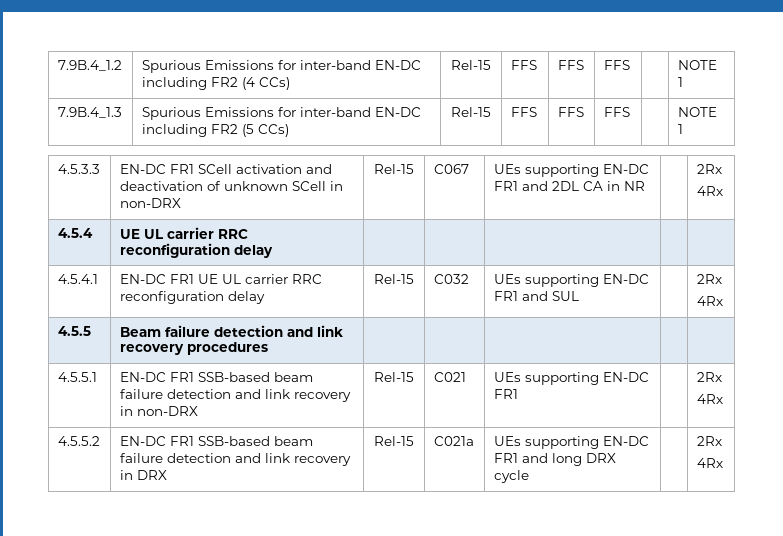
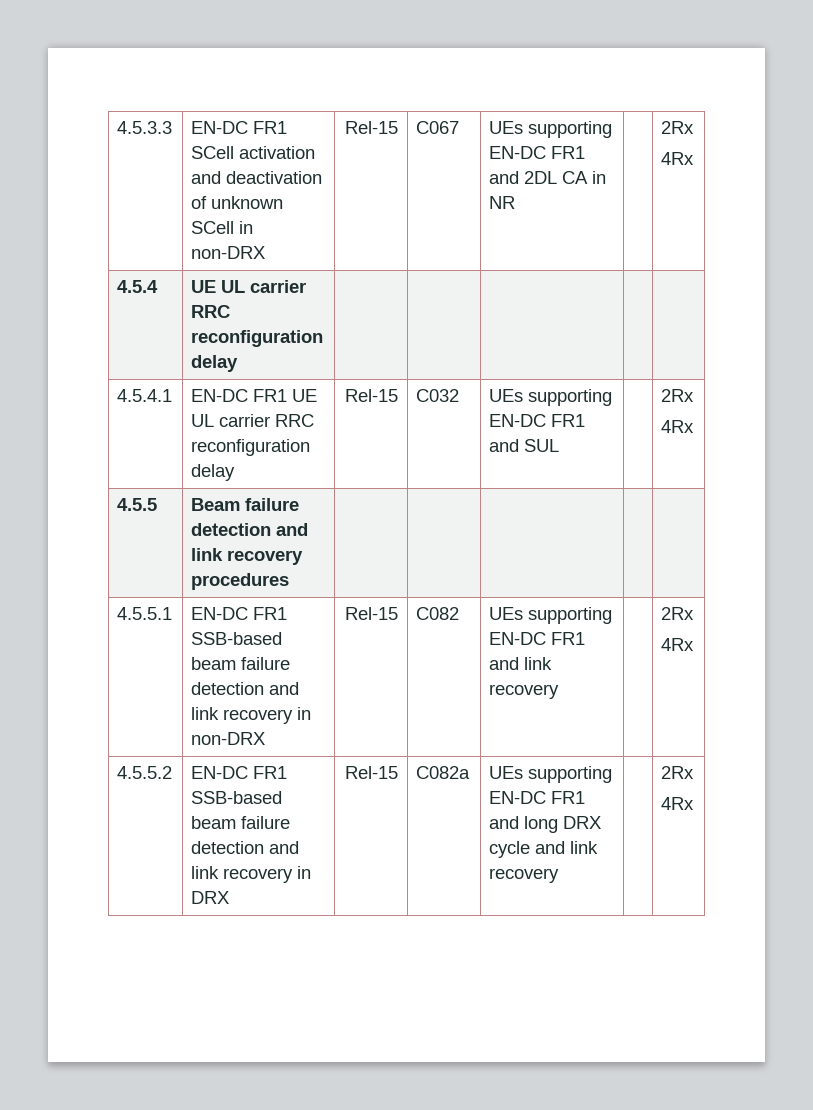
[57,60,122,71] [141,60,421,73] [141,77,290,90] [451,60,491,70] [510,60,537,70] [557,60,584,70] [603,60,630,70] [677,60,717,70] [677,77,683,87] [57,107,122,118] [141,107,421,120] [141,124,289,137] [451,107,491,117] [510,107,537,117] [557,107,584,117] [603,107,630,117] [677,107,717,117] [677,124,683,134] 7.9B.4_1.2 | Spurious Emissions for inter-band EN-DC including FR2 (4 CCs) | Rel-15 | FFS | FFS | FFS | | NOTE 1 // 7.9B.4_1.3 | Spurious Emissions for inter-band EN-DC including FR2 (5 CCs) | Rel-15 | FFS | FFS | FFS | | NOTE 1 // -> (117, 127) none
[433,372,466,382] [493,372,649,385] [493,389,518,399] C021 | UEs supporting EN-DC FR1 -> [416,607,460,620] [489,607,613,624] [489,632,586,645] [489,657,553,670] [489,684,560,699] C082 | UEs supporting EN-DC FR1 and link recovery
[433,436,474,446] C021a -> [416,766,471,779] C082a
(529, 476) none -> [535,841,599,854] [489,868,560,883] and link recovery

